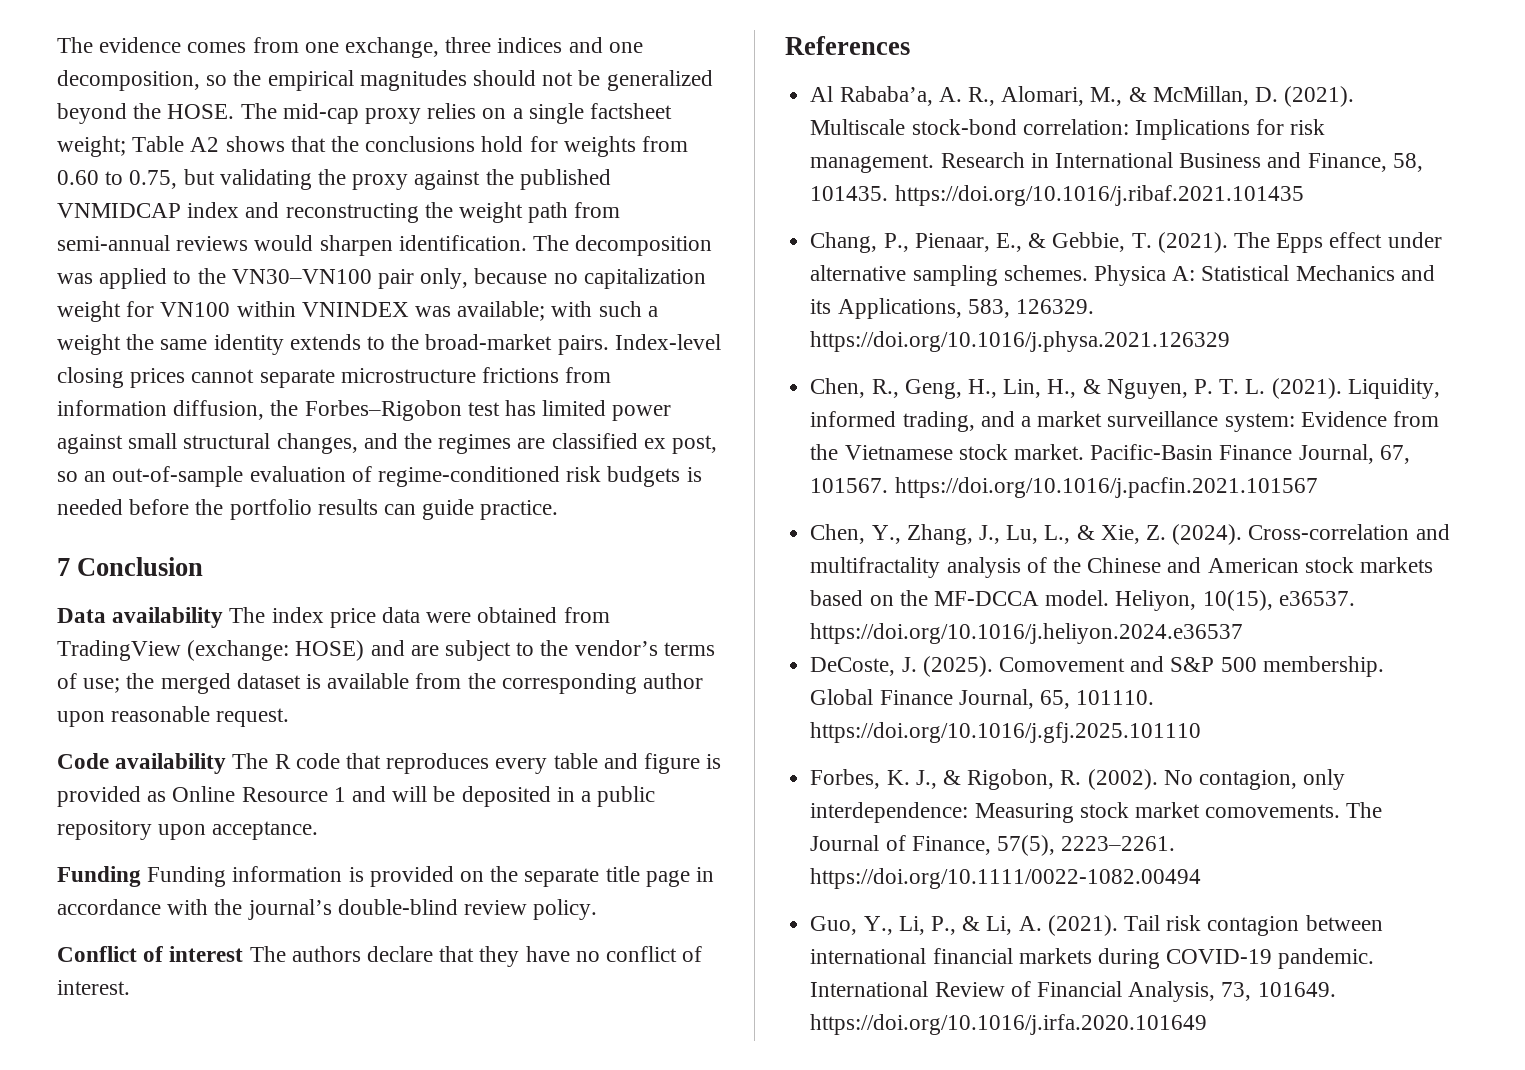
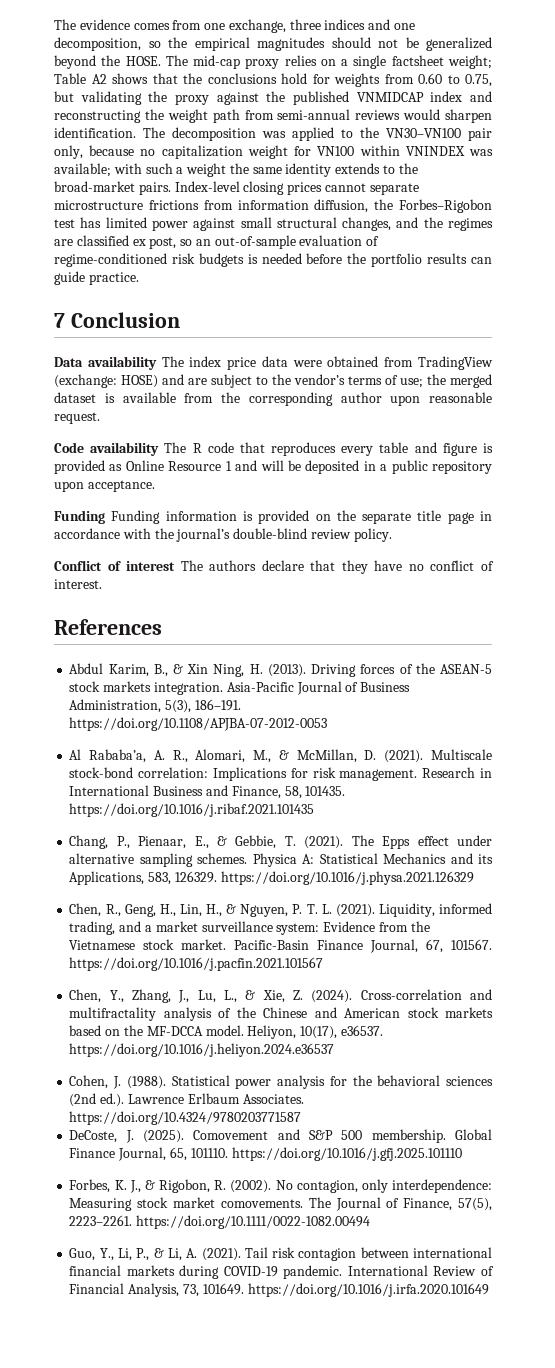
(910, 45) none -> [69,663,492,677] [69,681,411,695] [69,699,241,713] [69,717,328,731] // Abdul Karim, B., & Xin Ning, H. (2013). Driving forces of the ASEAN-5 stock markets integration. Asia-Pacific Journal of Business Administration, 5(3), 186–191. https://doi.org/10.1108/APJBA-07-2012-0053
[1202,590,1273,611] 10(15), -> [300,1026,338,1039] 10(17),
(1244, 633) none -> [69,1075,494,1089] [69,1093,304,1107] [69,1111,302,1125] // Cohen, J. (1988). Statistical power analysis for the behavioral sciences (2nd ed.). Lawrence Erlbaum Associates. https://doi.org/10.4324/9780203771587

